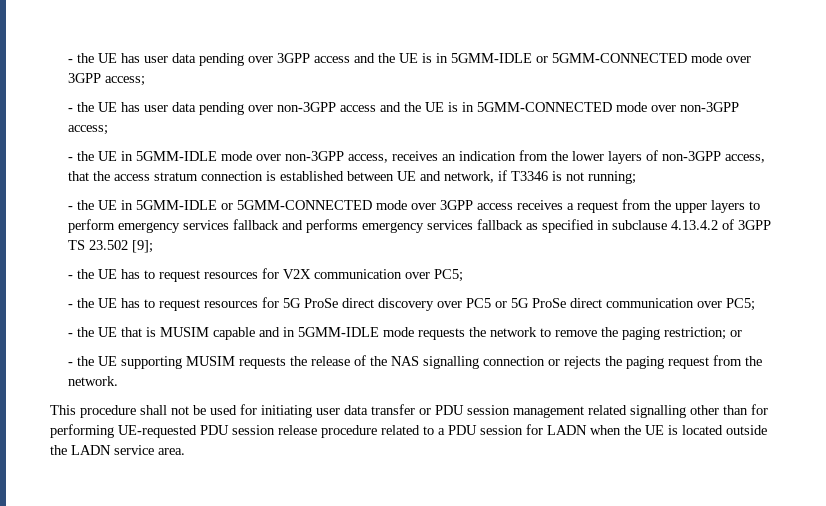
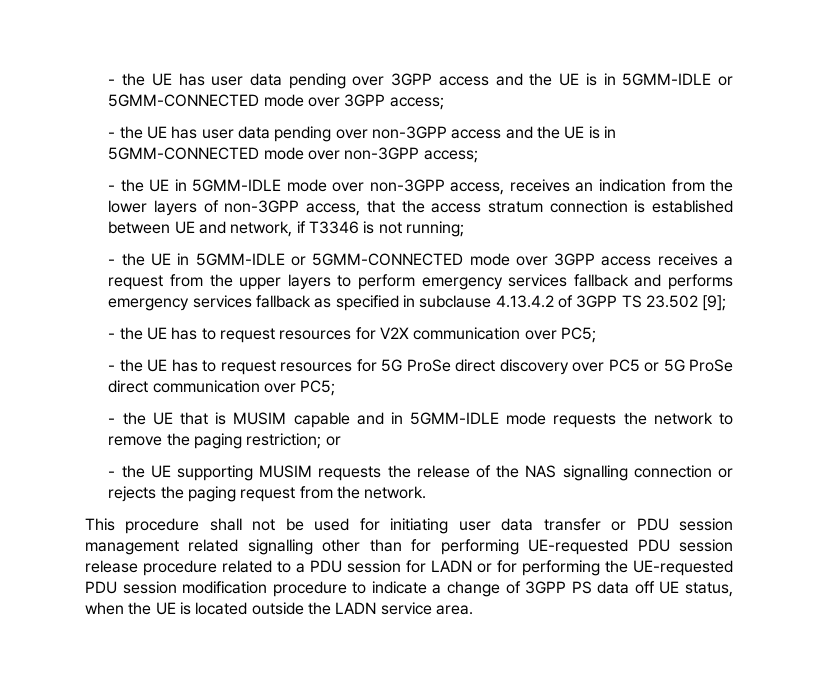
(587, 430) none -> [477,560,733,576] [85,581,733,597] or for performing the UE-requested PDU session modification procedure to indicate a change of 3GPP PS data off UE status,

